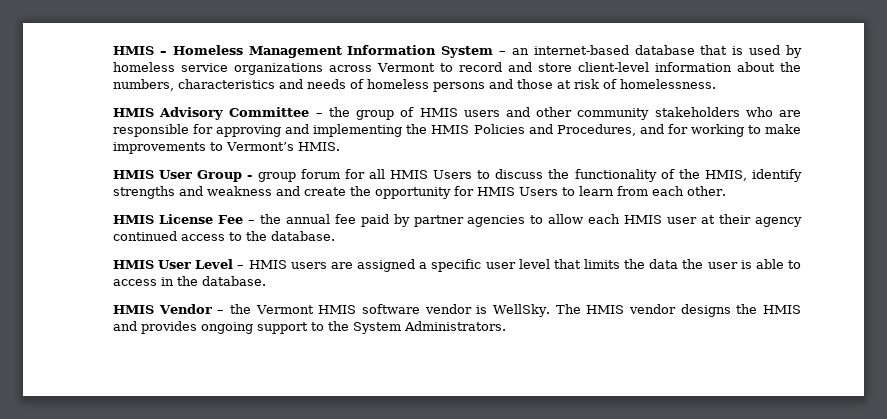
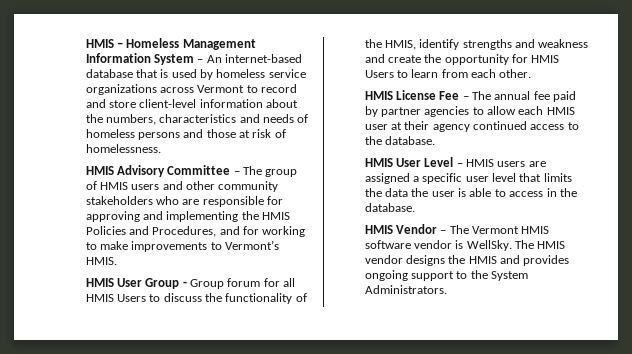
[511,48,529,55] an -> [206,55,222,63] An
[328,107,350,117] the -> [243,166,263,175] The
[257,172,296,182] group -> [190,279,225,289] Group
[259,214,281,224] the -> [472,91,492,100] The
[230,304,252,314] the -> [449,225,469,234] The

